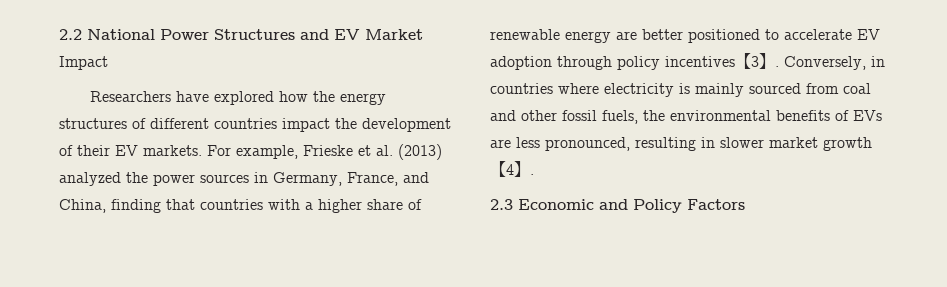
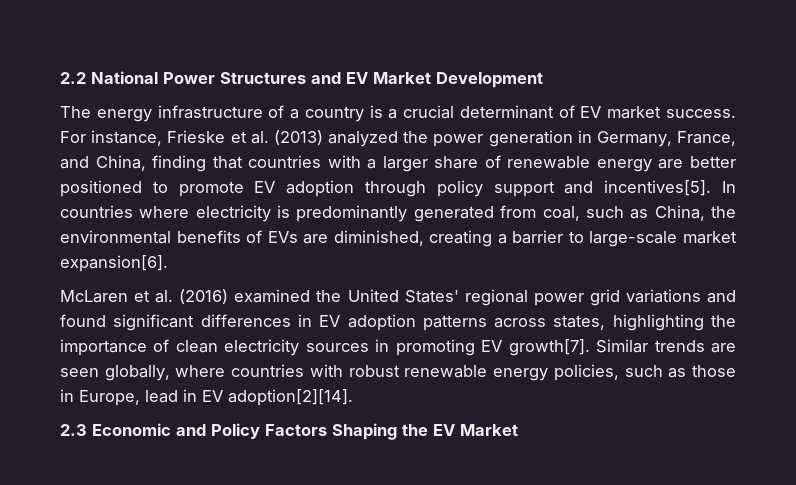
[59,56,108,70] [89,91,386,105] [59,118,451,132] [59,145,298,159] Impact // Researchers have explored how the energy structures of different countries impact the development of their EV markets. For example, -> [436,72,543,88] [60,105,736,122] [60,130,163,146] Development // The energy infrastructure of a country is a crucial determinant of EV market success. For instance,
[200,174,249,183] sources -> [488,130,573,147] generation
[318,199,362,213] higher -> [382,156,428,172] larger
[784,29,852,40] accelerate -> [178,181,244,197] promote
[665,53,885,70] [490,83,871,97] [490,110,638,124] incentives【3】. Conversely, in countries where electricity is mainly sourced from coal and other fossil fuels, -> [493,180,736,197] [60,205,705,222] support and incentives[5]. In countries where electricity is predominantly generated from coal, such as China,
[516,137,872,151] [490,161,534,177] less pronounced, resulting in slower market growth【4】. -> [333,230,737,247] [60,255,168,272] [60,289,737,306] [60,314,736,331] [60,339,737,356] [60,364,737,381] [60,389,353,406] diminished, creating a barrier to large-scale market expansion[6]. // McLaren et al. (2016) examined the United States' regional power grid variations and found significant differences in EV adoption patterns across states, highlighting the importance of clean electricity sources in promoting EV growth[7]. Similar trends are seen globally, where countries with robust renewable energy policies, such as those in Europe, lead in EV adoption[2][14].
(745, 204) none -> [332,423,518,440] Shaping the EV Market

